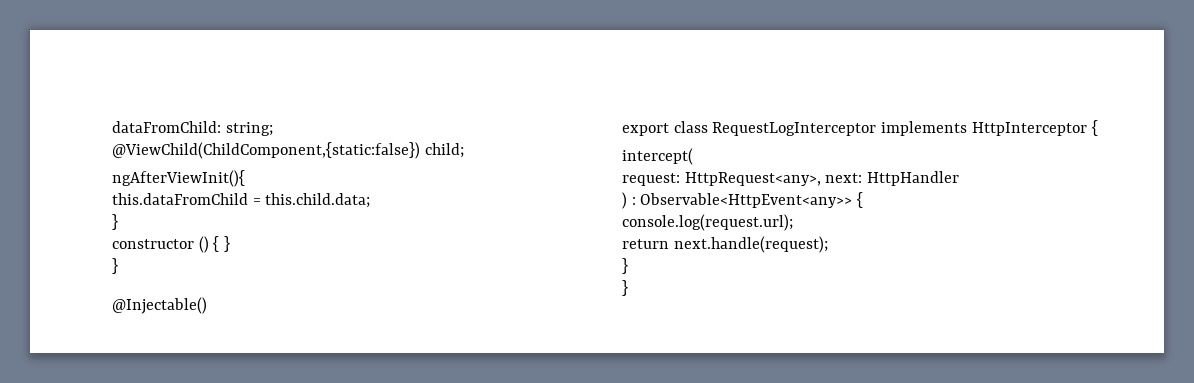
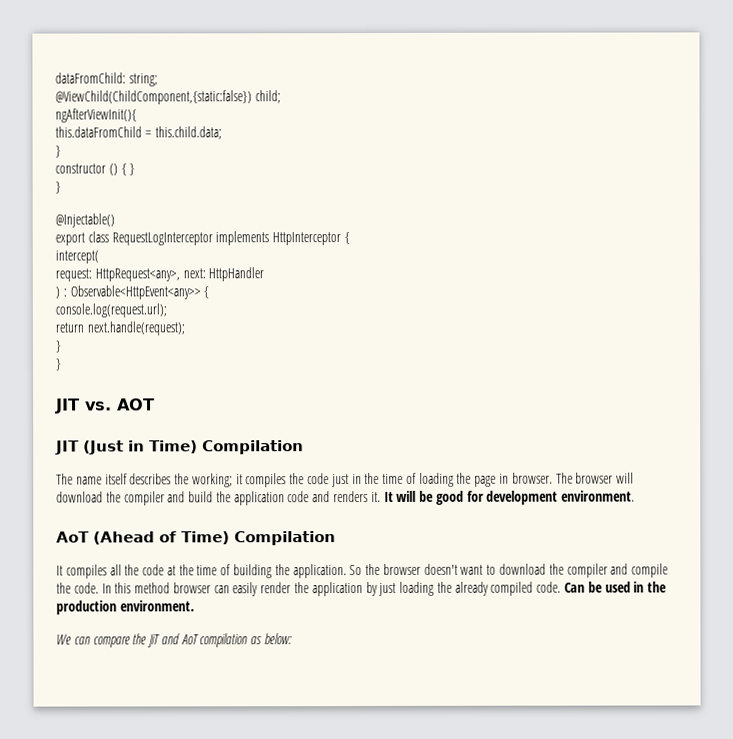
(628, 288) none -> [55,398,155,414] [55,440,304,455] [56,472,635,488] [56,490,636,506] [56,531,336,546] [56,563,669,579] [56,581,668,597] [56,600,195,615] [56,633,293,648] // JIT vs. AOT // JIT (Just in Time) Compilation // The name itself describes the working; it compiles the code just in the time of loading the page in browser. The browser will download the compiler and build the application code and renders it. It will be good for development environment. // AoT (Ahead of Time) Compilation // It compiles all the code at the time of building the application. So the browser doesn't want to download the compiler and compile the code. In this method browser can easily render the application by just loading the already compiled code. Can be used in the production environment. // We can compare the JiT and AoT compilation as below:

